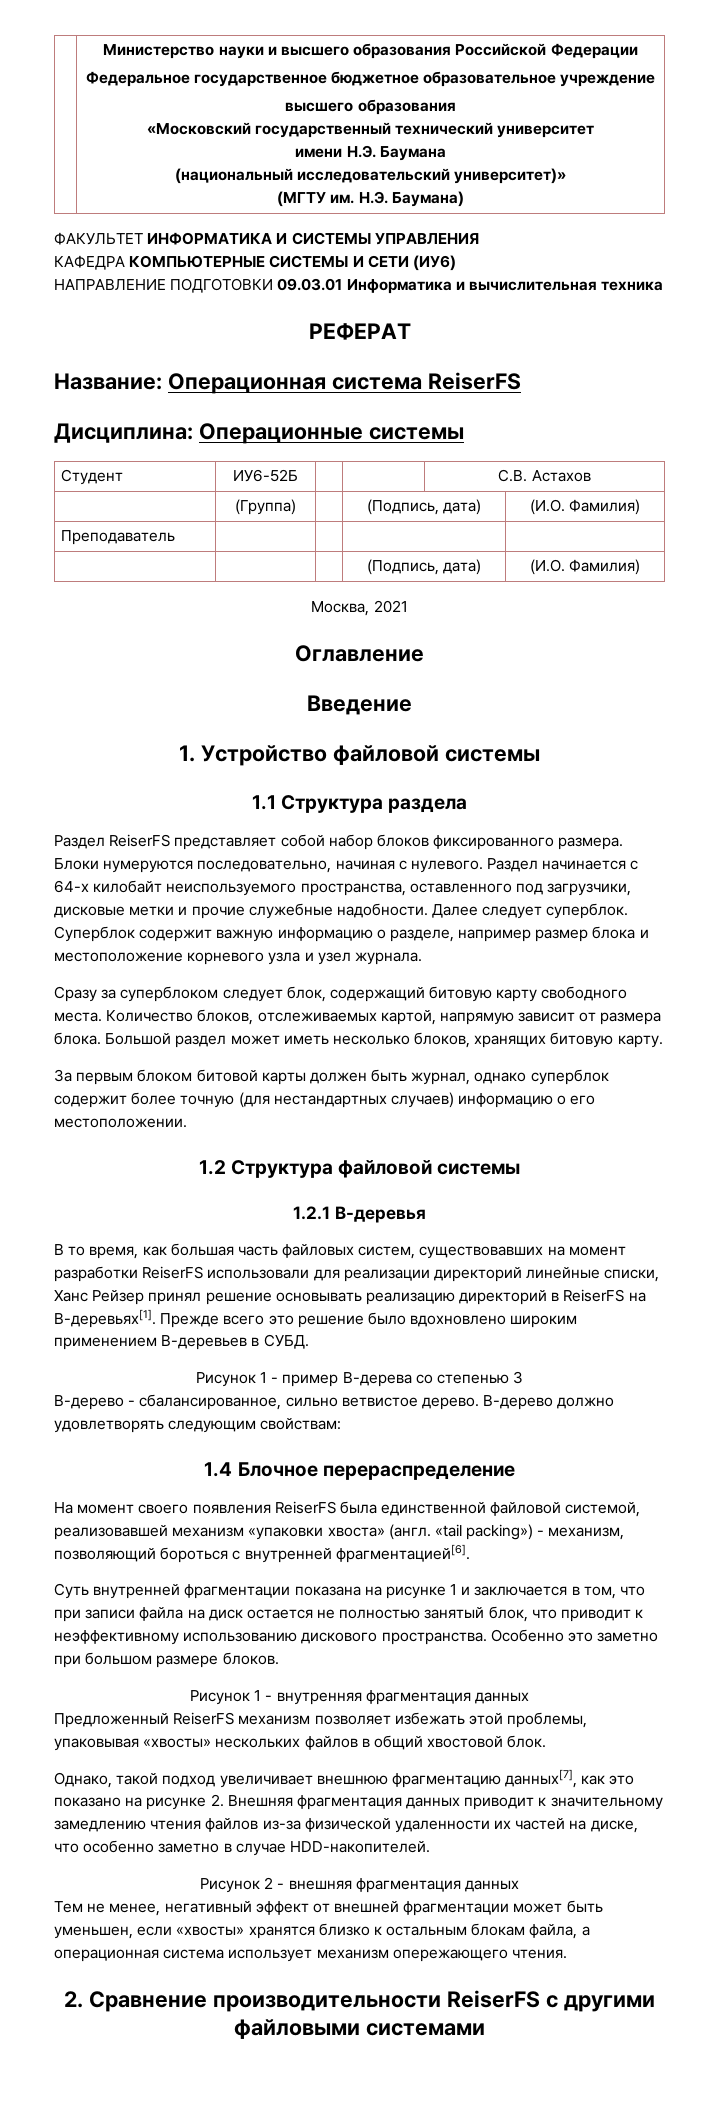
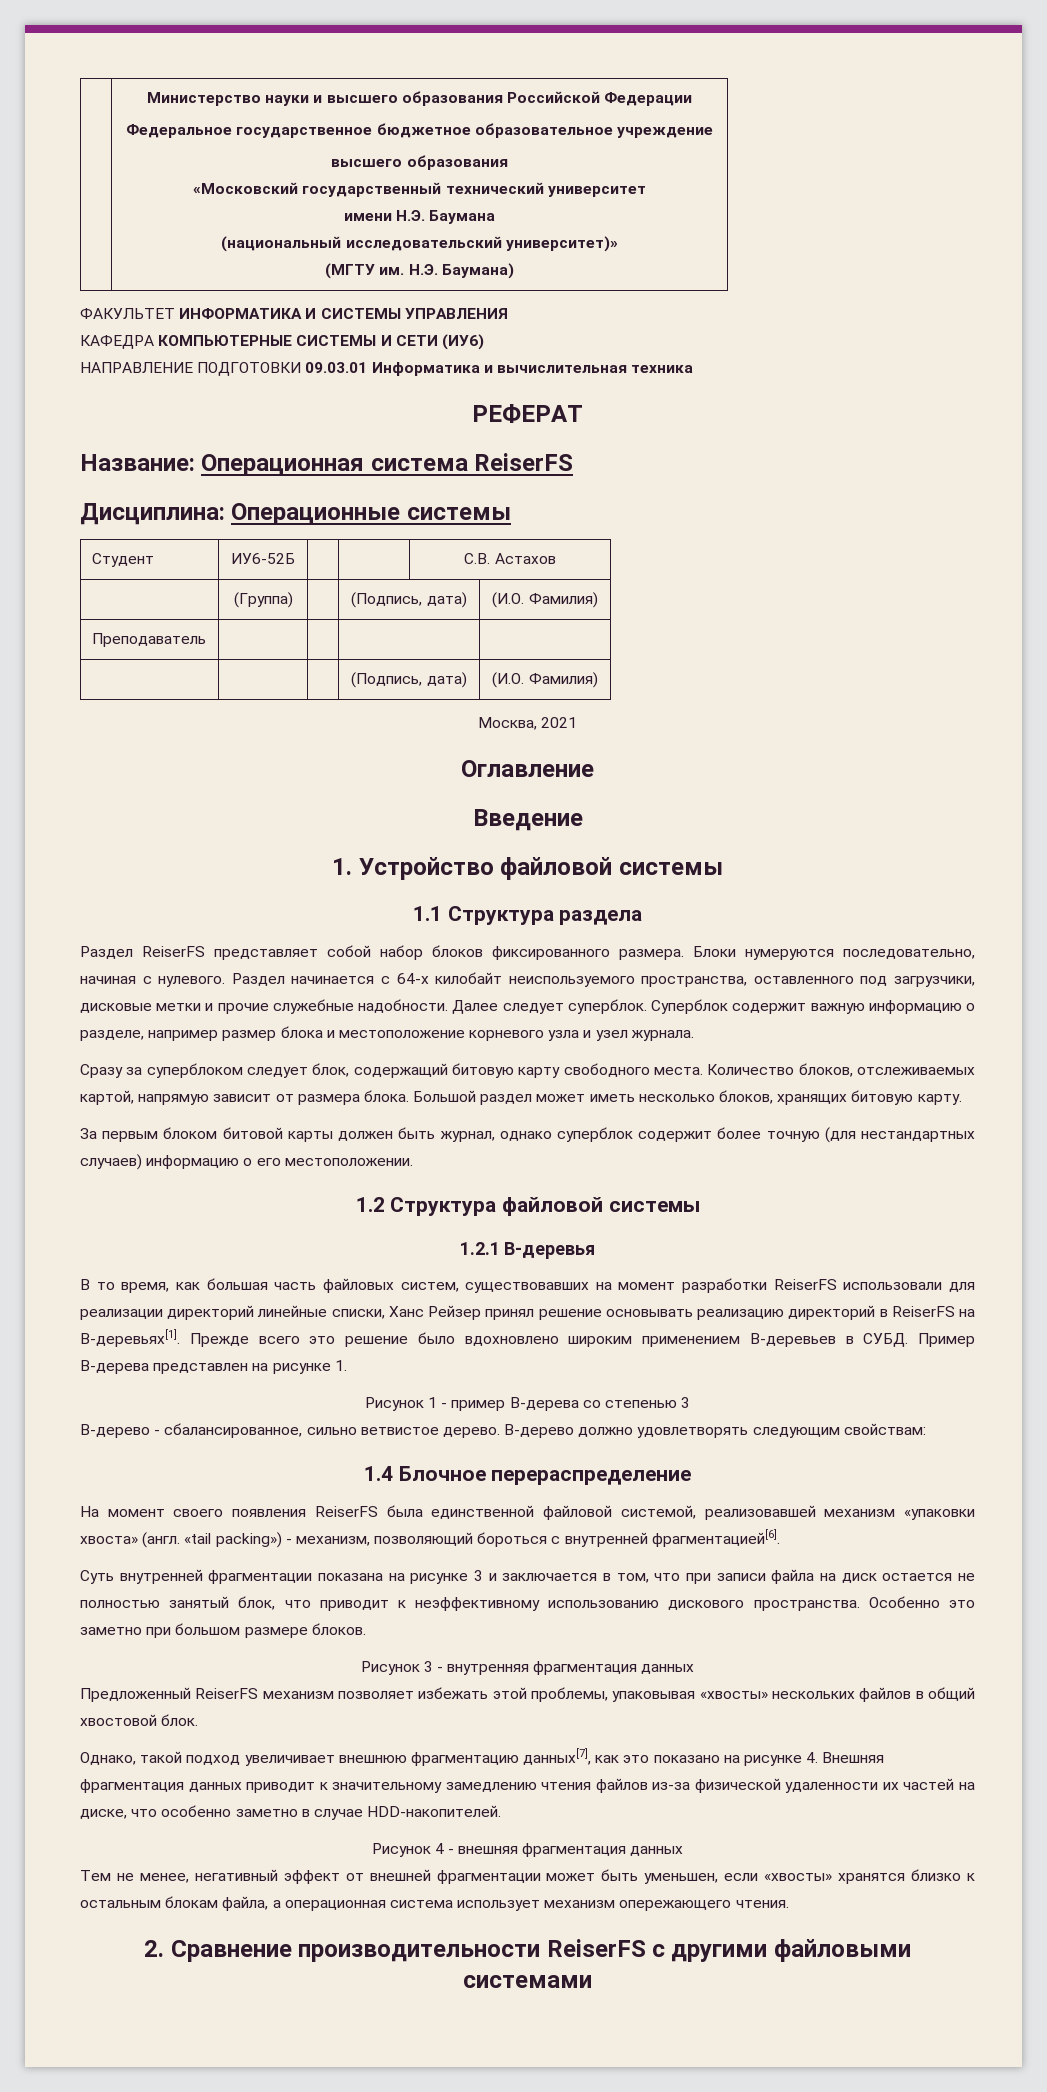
(309, 1341) none -> [918,1333,975,1347] [80,1360,347,1374] Пример В-дерева представлен на рисунке 1.
[450,1584,458,1595] 1 -> [474,1570,484,1581] 3
[254,1690,262,1701] 1 -> [423,1661,433,1672] 3
[210,1794,224,1807] 2. -> [806,1752,819,1763] 4.
[264,1877,274,1889] 2 -> [434,1843,444,1854] 4

